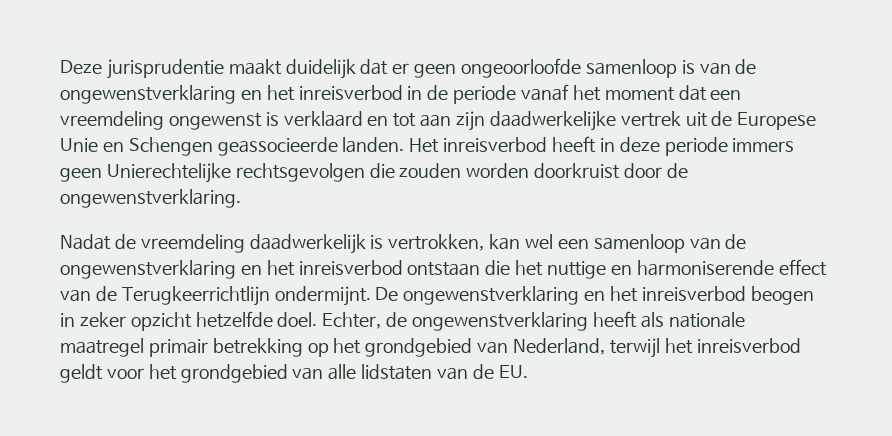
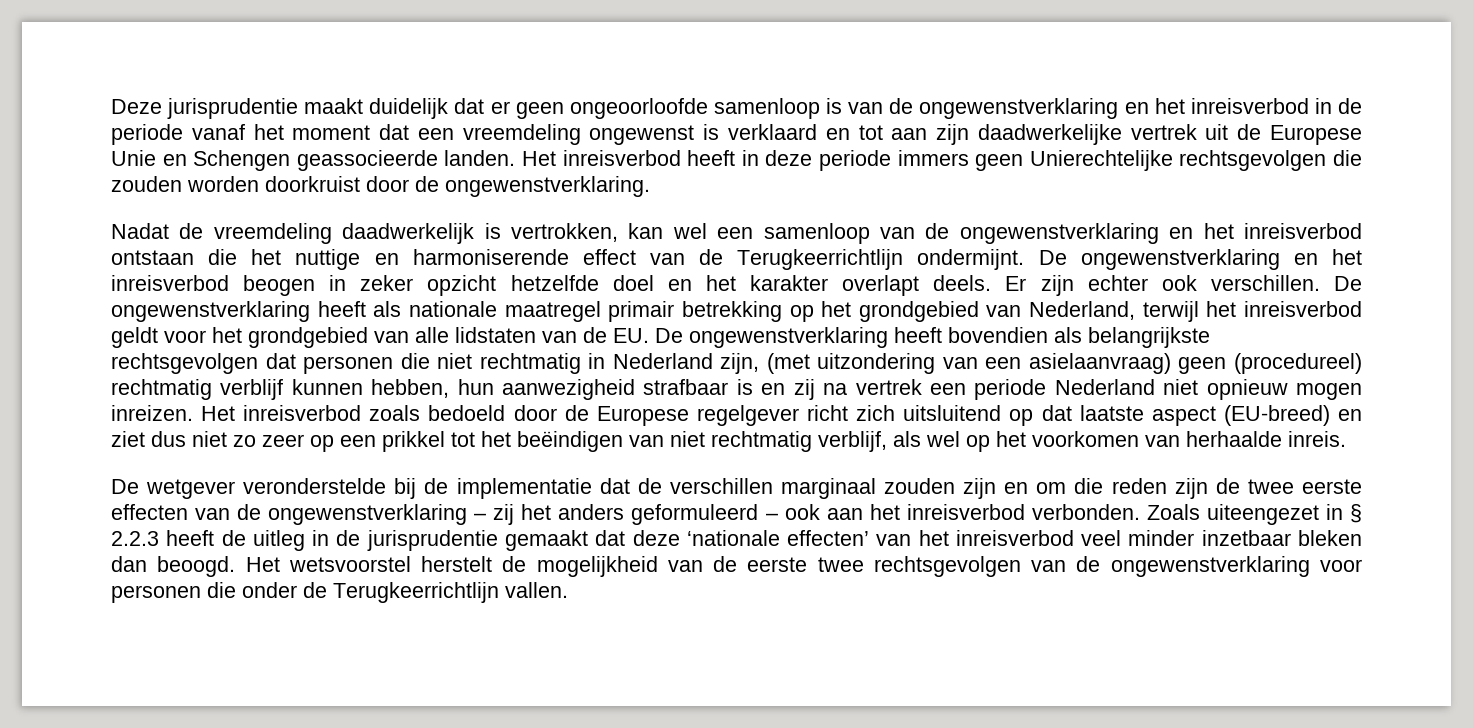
[277,312,408,329] doel. Echter, de -> [612,275,1362,296] doel en het karakter overlapt deels. Er zijn echter ook verschillen. De
(528, 371) none -> [655,327,1210,348] [111,353,1362,374] [111,379,1362,400] [111,405,1362,426] [111,431,1346,452] [111,478,1362,499] [111,504,1363,525] [111,530,1363,551] [111,556,1362,577] [111,582,568,603] De ongewenstverklaring heeft bovendien als belangrijkste rechtsgevolgen dat personen die niet rechtmatig in Nederland zijn, (met uitzondering van een asielaanvraag) geen (procedureel) rechtmatig verblijf kunnen hebben, hun aanwezigheid strafbaar is en zij na vertrek een periode Nederland niet opnieuw mogen inreizen. Het inreisverbod zoals bedoeld door de Europese regelgever richt zich uitsluitend op dat laatste aspect (EU-breed) en ziet dus niet zo zeer op een prikkel tot het beëindigen van niet rechtmatig verblijf, als wel op het voorkomen van herhaalde inreis. // De wetgever veronderstelde bij de implementatie dat de verschillen marginaal zouden zijn en om die reden zijn de twee eerste effecten van de ongewenstverklaring – zij het anders geformuleerd – ook aan het inreisverbod verbonden. Zoals uiteengezet in § 2.2.3 heeft de uitleg in de jurisprudentie gemaakt dat deze ‘nationale effecten’ van het inreisverbod veel minder inzetbaar bleken dan beoogd. Het wetsvoorstel herstelt de mogelijkheid van de eerste twee rechtsgevolgen van de ongewenstverklaring voor personen die onder de Terugkeerrichtlijn vallen.

